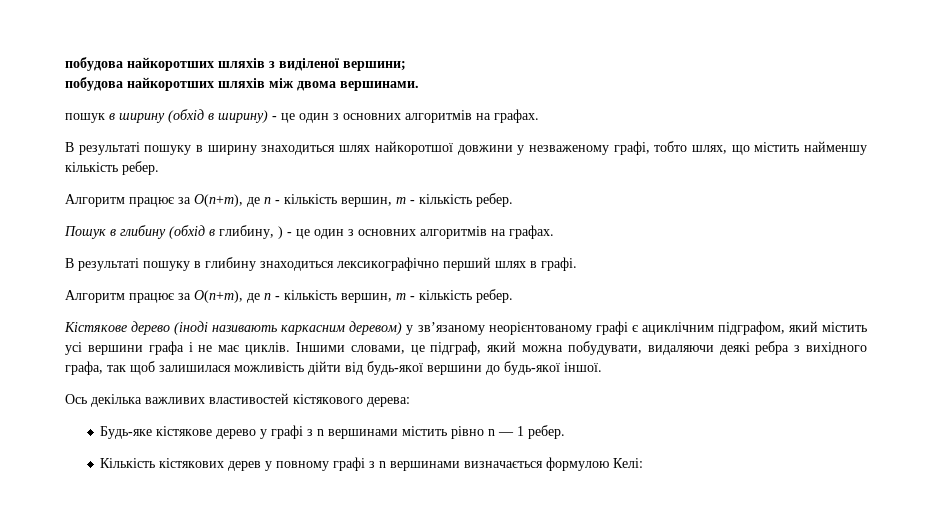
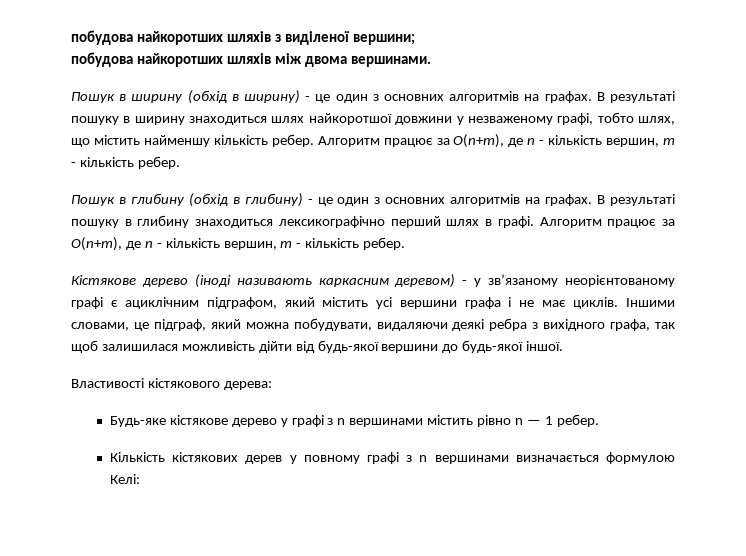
[65,113,105,123] пошук -> [71,92,115,103] Пошук
(539, 116) // -> (592, 97) none
(159, 168) // -> (314, 140) none
[219,225,554,239] глибину, ) - це один з основних алгоритмів на графах. // -> [244,193,593,207] глибину) - це один з основних алгоритмів на графах.
(577, 264) // -> (534, 222) none
(403, 328) none -> [462,280,468,285] -
[65,393,289,407] Ось декілька важливих властивостей -> [71,378,144,388] Властивості

